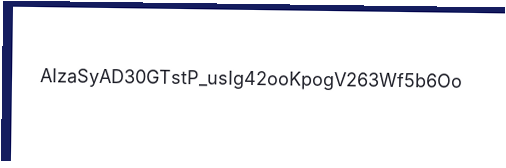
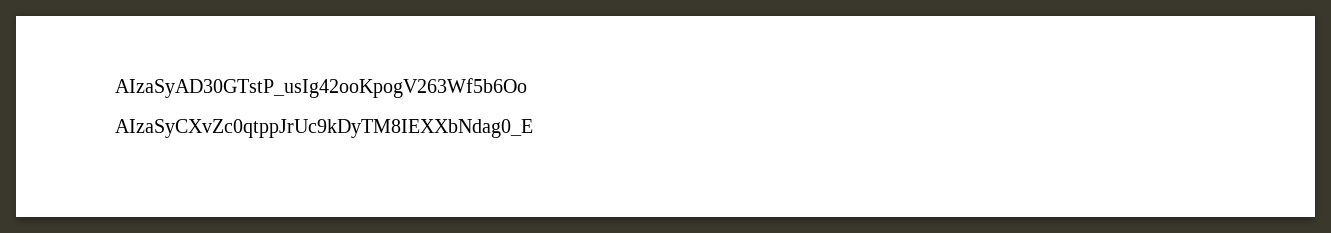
(463, 80) none -> [115,119,533,138] // AIzaSyCXvZc0qtppJrUc9kDyTM8IEXXbNdag0_E

